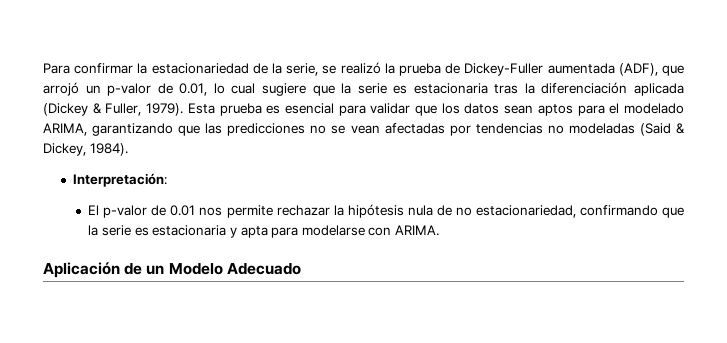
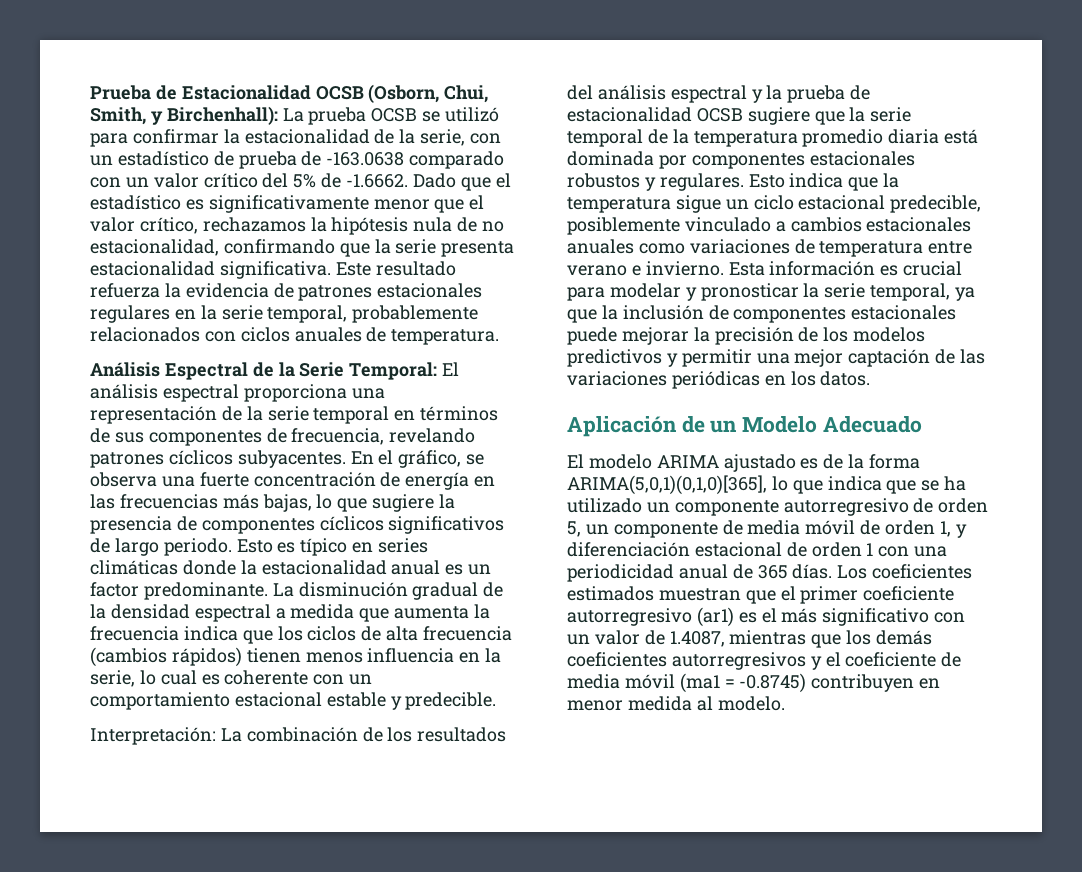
[43,63,70,74] Para -> [90,84,489,103] [90,106,500,125] [90,133,128,147] Prueba de Estacionalidad OCSB (Osborn, Chui, Smith, y Birchenhall): La prueba OCSB se utilizó para
[151,63,249,74] estacionariedad -> [244,129,370,144] estacionalidad
[322,62,684,76] [43,82,684,96] [43,103,684,116] [43,123,685,136] [43,143,128,156] [73,173,168,187] [88,205,330,218] se realizó la prueba de Dickey-Fuller aumentada (ADF), que arrojó un p-valor de 0.01, lo cual sugiere que la serie es estacionaria tras la diferenciación aplicada (Dickey & Fuller, 1979). Esta prueba es esencial para validar que los datos sean aptos para el modelado ARIMA, garantizando que las predicciones no se vean afectadas por tendencias no modeladas (Said & Dickey, 1984). // Interpretación: // El p-valor de 0.01 nos permite rechazar -> [470,133,502,144] [90,151,505,169] [90,173,511,191] [90,195,485,213] [90,217,306,234] con un estadístico de prueba de -163.0638 comparado con un valor crítico del 5% de -1.6662. Dado que el estadístico es significativamente menor que el valor crítico, rechazamos
[475,205,576,218] estacionariedad, -> [90,239,219,256] estacionalidad,
[134,225,440,238] es estacionaria y apta para modelarse con ARIMA. -> [441,241,515,257] [90,261,456,279] [90,283,483,301] [90,305,479,323] [90,327,500,345] [90,362,460,380] [90,384,385,402] [90,406,499,424] [90,428,476,446] [90,450,485,468] [90,472,496,490] [90,494,456,512] [90,516,505,534] [90,538,429,556] [90,560,492,575] [90,582,504,600] [90,604,491,622] [90,626,513,644] [90,647,502,667] [90,670,373,687] [90,692,497,710] [90,727,507,745] [567,85,871,103] [567,107,912,125] [567,129,979,147] [567,151,915,169] [567,173,900,191] [567,195,982,213] [567,217,972,235] [567,239,973,257] [567,261,963,276] [567,283,976,301] [567,305,957,323] [567,327,926,345] [567,349,986,367] [567,371,871,389] presenta estacionalidad significativa. Este resultado refuerza la evidencia de patrones estacionales regulares en la serie temporal, probablemente relacionados con ciclos anuales de temperatura. // Análisis Espectral de la Serie Temporal: El análisis espectral proporciona una representación de la serie temporal en términos de sus componentes de frecuencia, revelando patrones cíclicos subyacentes. En el gráfico, se observa una fuerte concentración de energía en las frecuencias más bajas, lo que sugiere la presencia de componentes cíclicos significativos de largo periodo. Esto es típico en series climáticas donde la estacionalidad anual es un factor predominante. La disminución gradual de la densidad espectral a medida que aumenta la frecuencia indica que los ciclos de alta frecuencia (cambios rápidos) tienen menos influencia en la serie, lo cual es coherente con un comportamiento estacional estable y predecible. // Interpretación: La combinación de los resultados del análisis espectral y la prueba de estacionalidad OCSB sugiere que la serie temporal de la temperatura promedio diaria está dominada por componentes estacionales robustos y regulares. Esto indica que la temperatura sigue un ciclo estacional predecible, posiblemente vinculado a cambios estacionales anuales como variaciones de temperatura entre verano e invierno. Esta información es crucial para modelar y pronosticar la serie temporal, ya que la inclusión de componentes estacionales puede mejorar la precisión de los modelos predictivos y permitir una mejor captación de las variaciones periódicas en los datos.
(301, 269) none -> [567,454,921,472] [567,475,967,495] [567,498,989,516] [567,520,967,538] [567,542,948,557] [567,564,973,582] [567,586,955,604] [567,607,966,627] [567,630,933,648] [567,652,962,670] [567,673,941,693] [567,696,785,711] // El modelo ARIMA ajustado es de la forma ARIMA(5,0,1)(0,1,0)[365], lo que indica que se ha utilizado un componente autorregresivo de orden 5, un componente de media móvil de orden 1, y diferenciación estacional de orden 1 con una periodicidad anual de 365 días. Los coeficientes estimados muestran que el primer coeficiente autorregresivo (ar1) es el más significativo con un valor de 1.4087, mientras que los demás coeficientes autorregresivos y el coeficiente de media móvil (ma1 = -0.8745) contribuyen en menor medida al modelo.

